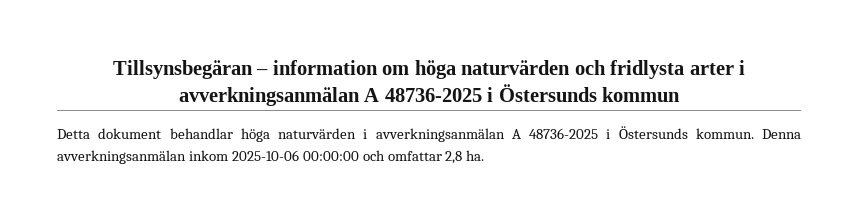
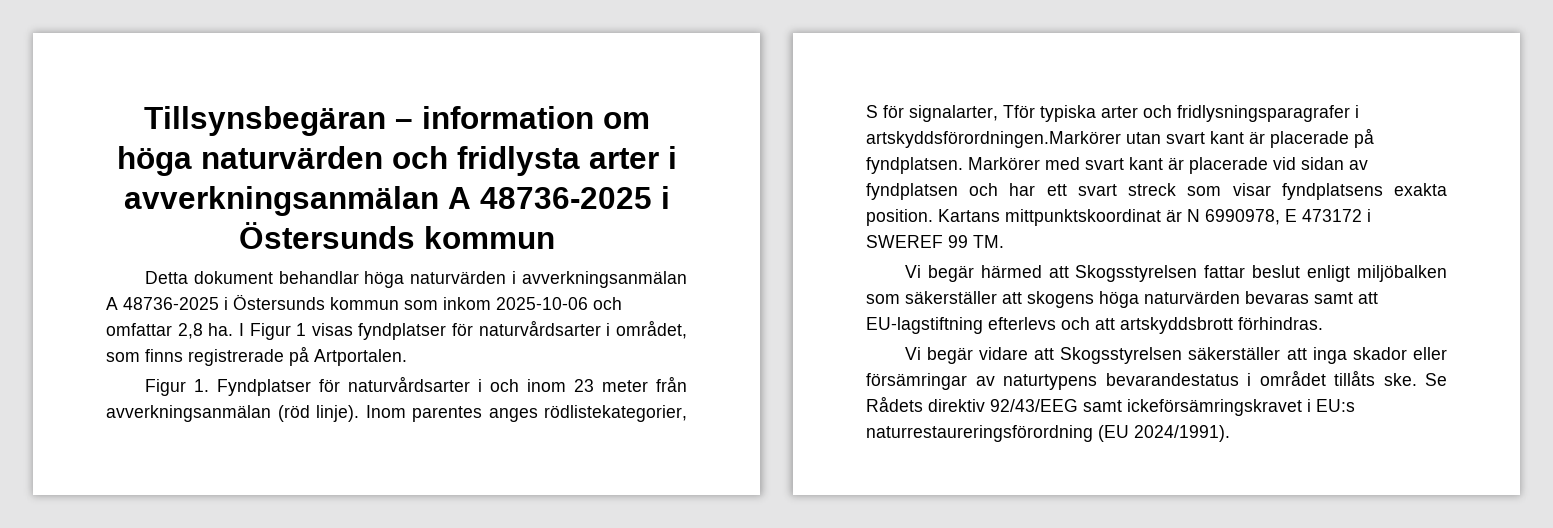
[695,128,801,139] [57,150,186,164] kommun. Denna avverkningsanmälan -> [330,297,438,310] kommun som
[302,151,359,161] 00:00:00 -> (588, 303) none
(485, 155) none -> [238,320,687,340] [106,346,407,366] [144,376,687,396] [106,405,687,422] [866,105,1359,122] [866,128,1374,148] [866,157,1368,174] [866,183,1447,200] [866,209,1371,226] [866,235,1004,248] [904,265,1447,282] [866,291,1378,308] [866,317,1323,334] [904,347,1447,364] [866,370,1447,390] [866,396,1355,416] [866,425,1230,442] I Figur 1 visas fyndplatser för naturvårdsarter i området, som finns registrerade på Artportalen. // Figur 1. Fyndplatser för naturvårdsarter i och inom 23 meter från avverkningsanmälan (röd linje). Inom parentes anges rödlistekategorier, S för signalarter, Tför typiska arter och fridlysningsparagrafer i artskyddsförordningen.Markörer utan svart kant är placerade på fyndplatsen. Markörer med svart kant är placerade vid sidan av fyndplatsen och har ett svart streck som visar fyndplatsens exakta position. Kartans mittpunktskoordinat är N 6990978, E 473172 i SWEREF 99 TM. // Vi begär härmed att Skogsstyrelsen fattar beslut enligt miljöbalken som säkerställer att skogens höga naturvärden bevaras samt att EU-lagstiftning efterlevs och att artskyddsbrott förhindras. // Vi begär vidare att Skogsstyrelsen säkerställer att inga skador eller försämringar av naturtypens bevarandestatus i området tillåts ske. Se Rådets direktiv 92/43/EEG samt ickeförsämringskravet i EU:s naturrestaureringsförordning (EU 2024/1991).

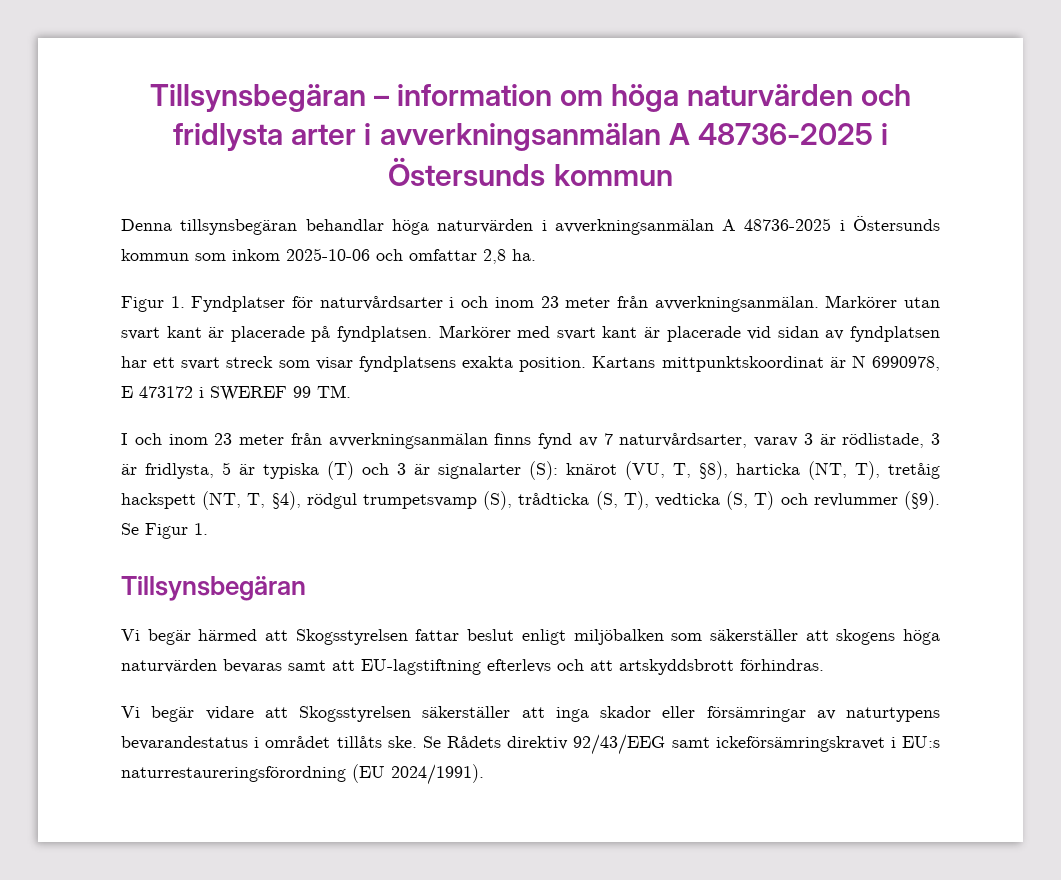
[144,271,273,284] Detta dokument -> [121,219,298,235] Denna tillsynsbegäran
[238,320,687,340] [106,346,407,366] I Figur 1 visas fyndplatser för naturvårdsarter i området, som finns registrerade på Artportalen. -> (536, 255) none
[106,405,687,422] [866,105,1359,122] [866,131,1121,148] avverkningsanmälan (röd linje). Inom parentes anges rödlistekategorier, S för signalarter, Tför typiska arter och fridlysningsparagrafer i artskyddsförordningen.Markörer -> [654,295,898,312] avverkningsanmälan. Markörer
[969,183,999,196] och -> (941, 334) none
(1004, 241) none -> [121,433,940,449] [121,461,940,480] [121,491,941,510] [121,523,208,539] [121,576,306,601] // I och inom 23 meter från avverkningsanmälan finns fynd av 7 naturvårdsarter, varav 3 är rödlistade, 3 är fridlysta, 5 är typiska (T) och 3 är signalarter (S): knärot (VU, T, §8), harticka (NT, T), tretåig hackspett (NT, T, §4), rödgul trumpetsvamp (S), trådticka (S, T), vedticka (S, T) och revlummer (§9). Se Figur 1. // Tillsynsbegäran

